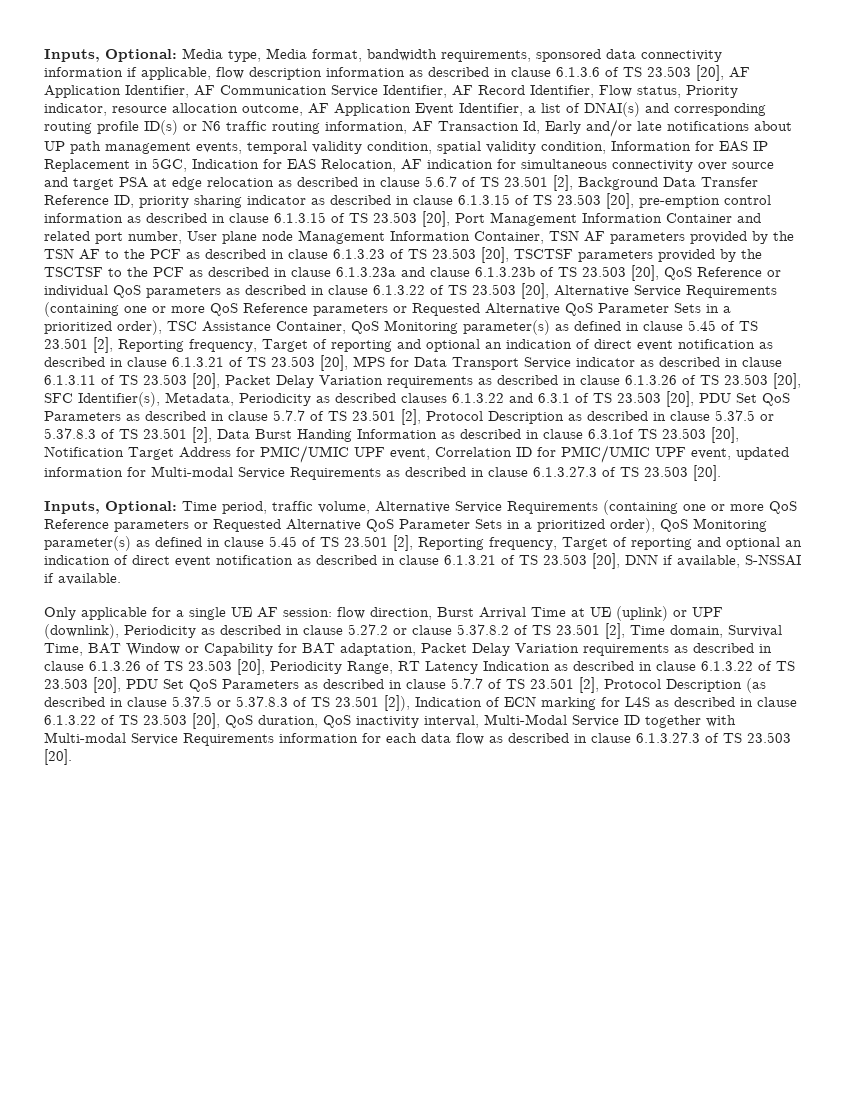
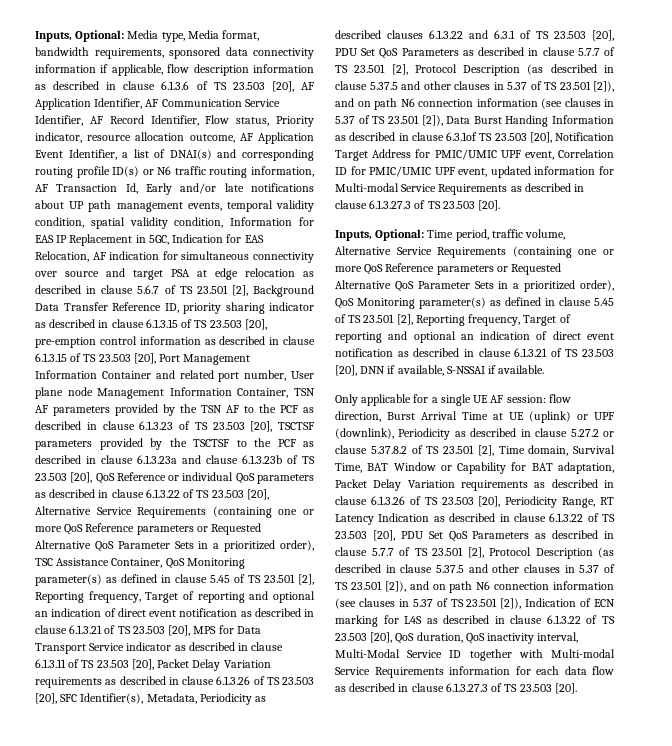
[568,410,774,421] [44,427,212,443] as described in clause 5.37.5 or 5.37.8.3 of TS 23.501 [2], -> [527,64,614,75] [335,81,614,92] [335,98,614,110] [335,115,443,126] (as described in clause 5.37.5 and other clauses in 5.37 of TS 23.501 [2]), and on path N6 connection information (see clauses in 5.37 of TS 23.501 [2]),
[217,696,288,707] or 5.37.8.3 -> [468,564,615,573] [335,581,614,593] [335,598,433,609] and other clauses in 5.37 of TS 23.501 [2]), and on path N6 connection information (see clauses in 5.37

